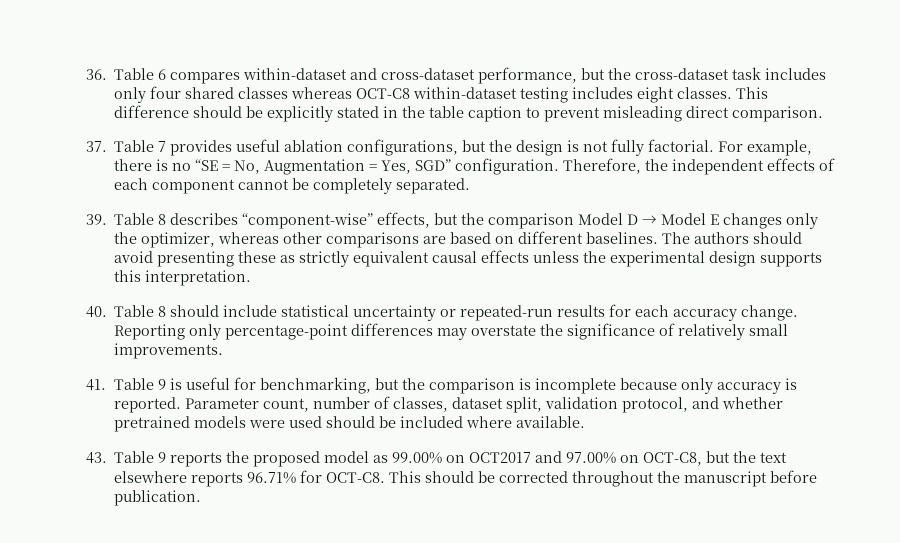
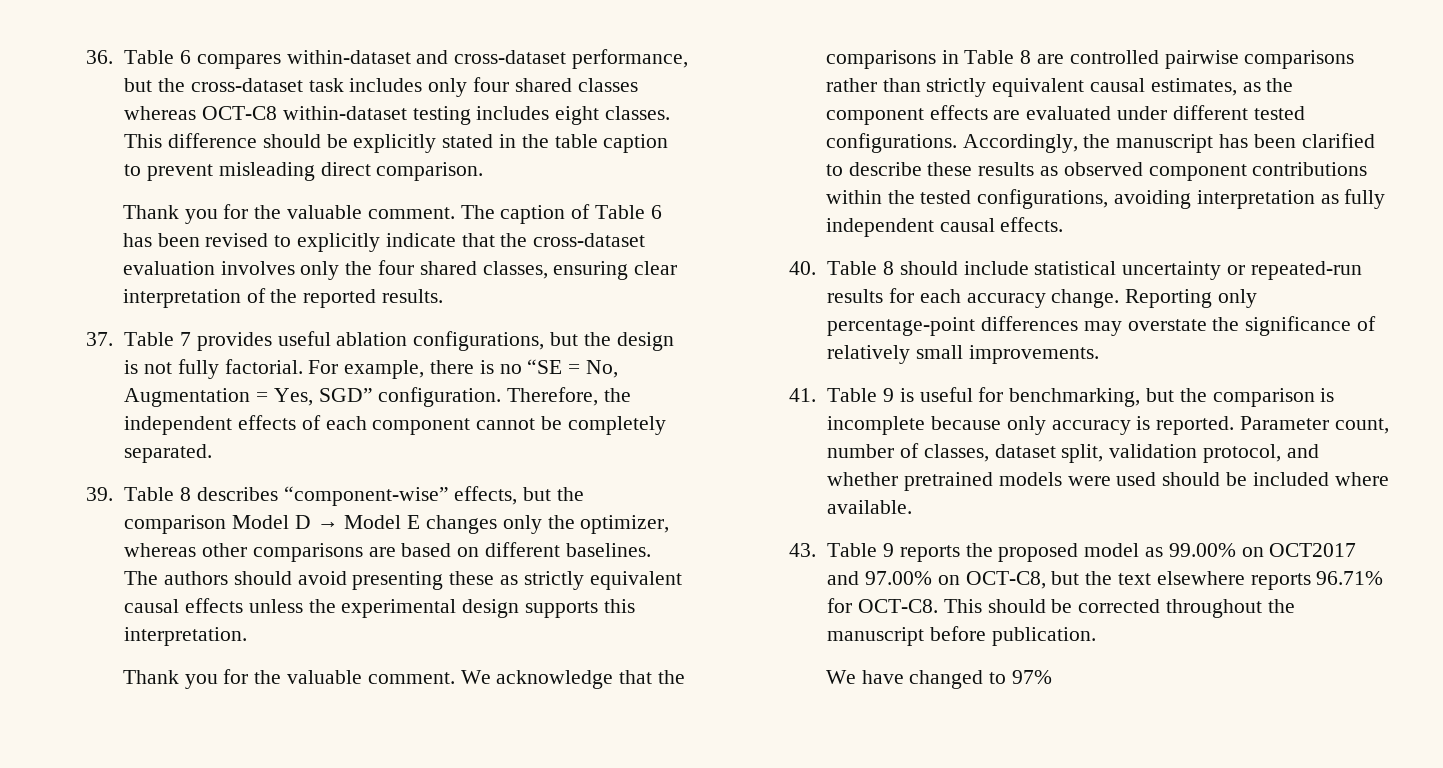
(824, 114) none -> [122,204,662,224] [122,233,646,252] [122,260,678,280] [122,288,443,308] // Thank you for the valuable comment. The caption of Table 6 has been revised to explicitly indicate that the cross-dataset evaluation involves only the four shared classes, ensuring clear interpretation of the reported results.
(252, 278) none -> [122,669,686,689] [825,50,1355,69] [825,78,1294,97] [825,105,1305,125] [825,133,1375,153] [825,162,1368,181] [825,189,1386,209] [825,217,1064,237] // Thank you for the valuable comment. We acknowledge that the comparisons in Table 8 are controlled pairwise comparisons rather than strictly equivalent causal estimates, as the component effects are evaluated under different tested configurations. Accordingly, the manuscript has been clarified to describe these results as observed component contributions within the tested configurations, avoiding interpretation as fully independent causal effects.
(202, 498) none -> [825,670,1052,689] // We have changed to 97%

